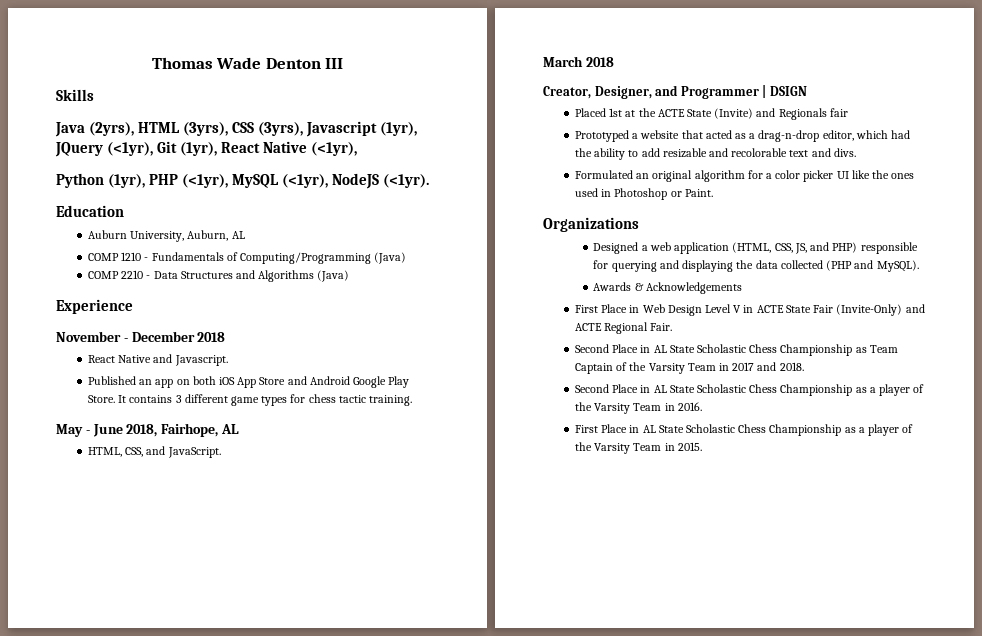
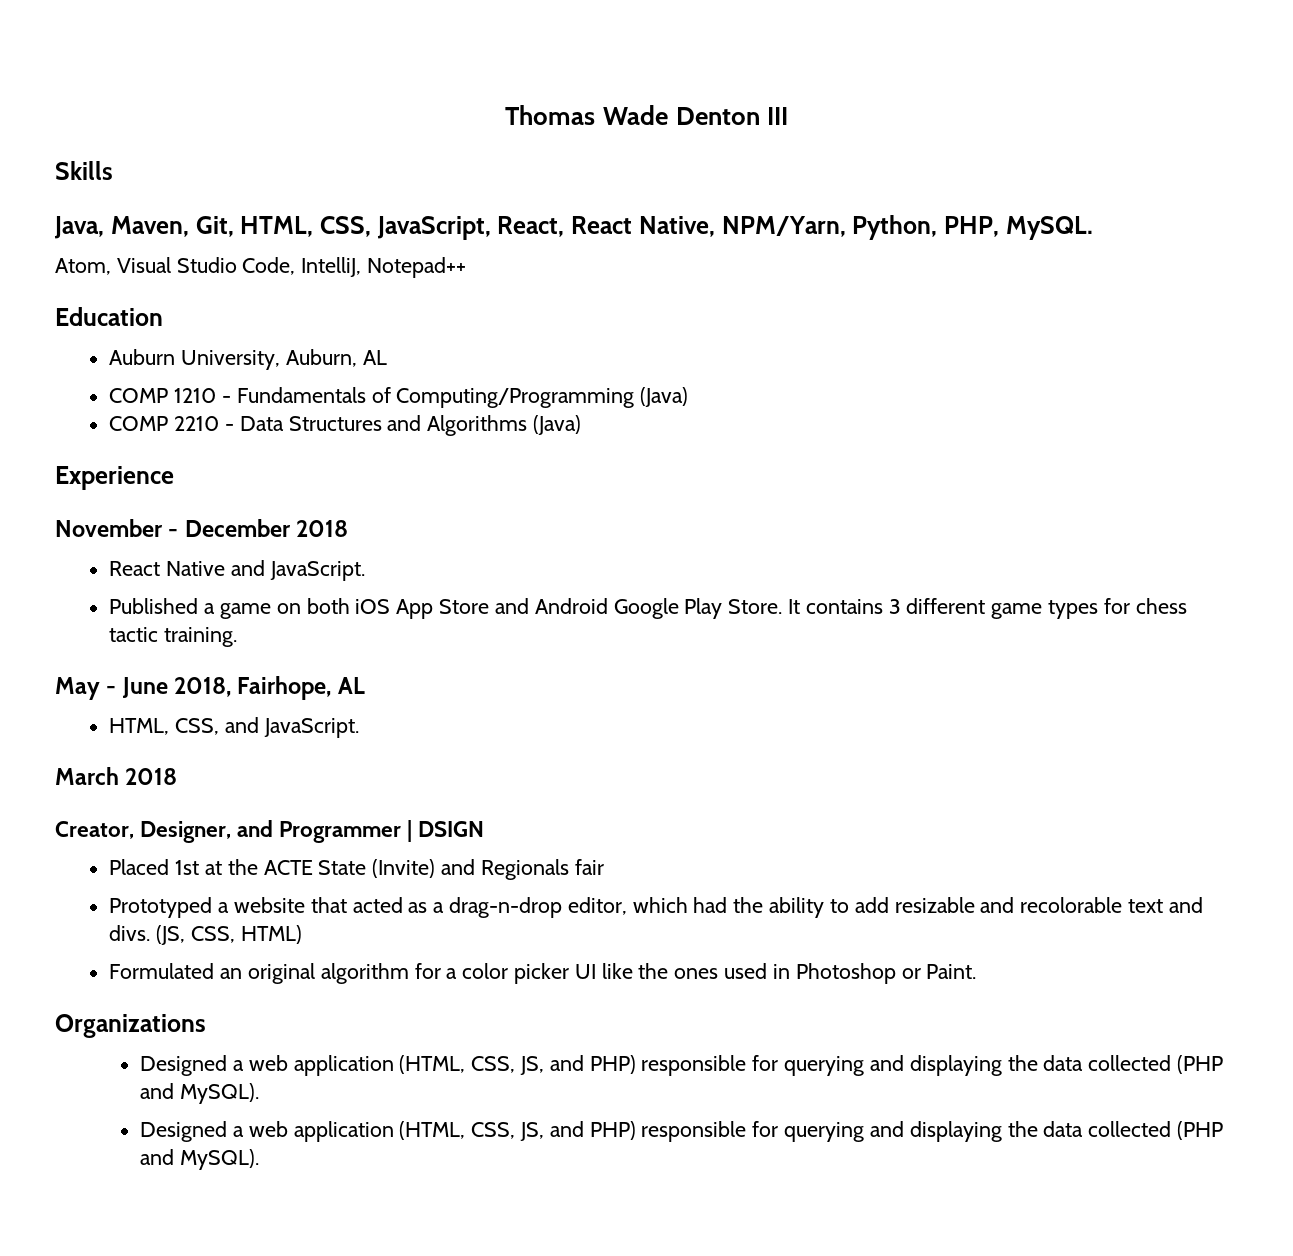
[55,121,418,137] [55,141,358,157] [56,173,430,189] Java (2yrs), HTML (3yrs), CSS (3yrs), Javascript (1yr), JQuery (<1yr), Git (1yr), React Native (<1yr), // Python (1yr), PHP (<1yr), MySQL (<1yr), NodeJS (<1yr). -> [54,215,1093,240] [55,257,467,278] Java, Maven, Git, HTML, CSS, JavaScript, React, React Native, NPM/Yarn, Python, PHP, MySQL. // Atom, Visual Studio Code, IntelliJ, Notepad++
[174,355,228,366] Javascript. -> [269,561,365,581] JavaScript.
[139,379,174,388] an app -> [204,603,272,619] a game
(856, 152) none -> [156,925,302,945] (JS, CSS, HTML)
[593,282,742,294] [574,304,925,316] [574,322,673,334] [574,344,898,356] [574,362,804,374] [574,384,925,396] [574,402,702,414] [574,424,914,436] [574,442,702,454] Awards & Acknowledgements // First Place in Web Design Level V in ACTE State Fair (Invite-Only) and ACTE Regional Fair. // Second Place in AL State Scholastic Chess Championship as Team Captain of the Varsity Team in 2017 and 2018. // Second Place in AL State Scholastic Chess Championship as a player of the Varsity Team in 2016. // First Place in AL State Scholastic Chess Championship as a player of the Varsity Team in 2015. -> [140,1121,1223,1142] [140,1149,260,1170] Designed a web application (HTML, CSS, JS, and PHP) responsible for querying and displaying the data collected (PHP and MySQL).

